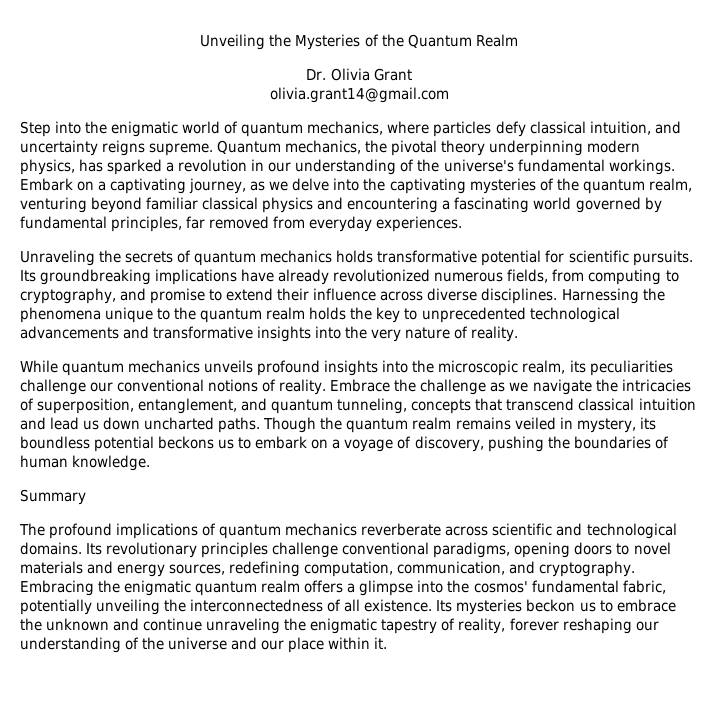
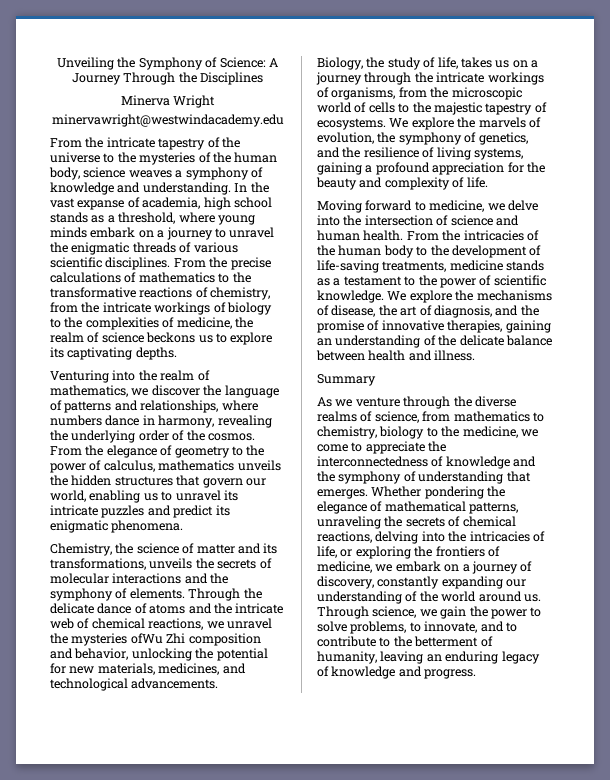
[295,34,518,50] [306,68,412,81] [269,87,449,103] [20,121,681,137] [20,140,641,156] [20,159,675,175] [20,178,692,194] [20,197,662,213] [20,216,463,232] [20,250,693,266] [20,269,679,285] [20,288,665,304] [20,307,620,323] [20,326,519,342] [20,360,673,376] [20,379,691,395] [20,398,696,414] [20,417,656,433] [20,436,669,452] [20,455,151,471] [20,489,86,505] [19,523,677,539] [20,542,671,558] [20,561,636,577] [20,580,666,596] [20,599,676,615] [20,618,659,634] [20,637,388,653] Mysteries of the Quantum Realm // Dr. Olivia Grant // olivia.grant14@gmail.com // Step into the enigmatic world of quantum mechanics, where particles defy classical intuition, and uncertainty reigns supreme. Quantum mechanics, the pivotal theory underpinning modern physics, has sparked a revolution in our understanding of the universe's fundamental workings. Embark on a captivating journey, as we delve into the captivating mysteries of the quantum realm, venturing beyond familiar classical physics and encountering a fascinating world governed by fundamental principles, far removed from everyday experiences. // Unraveling the secrets of quantum mechanics holds transformative potential for scientific pursuits. Its groundbreaking implications have already revolutionized numerous fields, from computing to cryptography, and promise to extend their influence across diverse disciplines. Harnessing the phenomena unique to the quantum realm holds the key to unprecedented technological advancements and transformative insights into the very nature of reality. // While quantum mechanics unveils profound insights into the microscopic realm, its peculiarities challenge our conventional notions of reality. Embrace the challenge as we navigate the intricacies of superposition, entanglement, and quantum tunneling, concepts that transcend classical intuition and lead us down uncharted paths. Though the quantum realm remains veiled in mystery, its boundless potential beckons us to embark on a voyage of discovery, pushing the boundaries of human knowledge. // Summary // The profound implications of quantum mechanics reverberate across scientific and technological domains. Its revolutionary principles challenge conventional paradigms, opening doors to novel materials and energy sources, redefining computation, communication, and cryptography. Embracing the enigmatic quantum realm offers a glimpse into the cosmos' fundamental fabric, potentially unveiling the interconnectedness of all existence. Its mysteries beckon us to embrace the unknown and continue unraveling the enigmatic tapestry of reality, forever reshaping our understanding of the universe and our place within it. -> [138,57,278,70] [71,72,264,85] [120,95,216,108] [51,114,284,127] [50,137,240,150] [50,152,278,165] [49,167,263,180] [50,182,269,195] [50,197,272,210] [50,212,255,225] [50,227,275,240] [50,242,238,255] [50,257,271,270] [50,272,251,283] [50,287,271,300] [50,302,272,315] [50,317,253,330] [50,332,273,345] [50,347,177,360] [50,370,210,383] [50,385,279,398] [50,400,258,413] [50,415,272,428] [50,430,255,443] [50,445,265,458] [50,460,281,473] [50,475,266,488] [50,490,238,503] [50,505,230,518] [50,520,184,533] [50,543,278,556] [50,558,272,570] [50,573,229,584] [50,588,262,601] [50,603,284,614] [50,618,272,630] [50,633,261,646] [50,648,268,661] [50,663,246,675] [50,678,219,691] [317,57,538,70] [316,72,544,85] [317,87,522,100] [317,102,547,115] [317,117,541,130] [317,132,528,145] [317,147,523,160] [317,162,545,175] [316,177,488,190] [317,200,538,213] [317,215,519,226] [317,230,539,241] [317,245,542,258] [317,260,545,273] [317,275,546,288] [317,290,552,303] [317,305,539,318] [317,320,551,333] [317,335,552,348] [316,350,476,361] [317,374,376,386] [317,396,516,409] [317,411,544,423] [317,426,538,439] [317,441,447,454] [317,456,537,469] [317,471,531,484] [317,486,506,499] [317,501,519,514] [317,516,516,529] [317,531,545,544] [317,546,500,559] [317,561,533,574] [317,576,527,589] [317,591,541,604] [317,606,542,619] [317,621,517,634] [317,636,493,647] [317,651,540,664] [317,666,477,679] Symphony of Science: A Journey Through the Disciplines // Minerva Wright // minervawright@westwindacademy.edu // From the intricate tapestry of the universe to the mysteries of the human body, science weaves a symphony of knowledge and understanding. In the vast expanse of academia, high school stands as a threshold, where young minds embark on a journey to unravel the enigmatic threads of various scientific disciplines. From the precise calculations of mathematics to the transformative reactions of chemistry, from the intricate workings of biology to the complexities of medicine, the realm of science beckons us to explore its captivating depths. // Venturing into the realm of mathematics, we discover the language of patterns and relationships, where numbers dance in harmony, revealing the underlying order of the cosmos. From the elegance of geometry to the power of calculus, mathematics unveils the hidden structures that govern our world, enabling us to unravel its intricate puzzles and predict its enigmatic phenomena. // Chemistry, the science of matter and its transformations, unveils the secrets of molecular interactions and the symphony of elements. Through the delicate dance of atoms and the intricate web of chemical reactions, we unravel the mysteries ofWu Zhi composition and behavior, unlocking the potential for new materials, medicines, and technological advancements. // Biology, the study of life, takes us on a journey through the intricate workings of organisms, from the microscopic world of cells to the majestic tapestry of ecosystems. We explore the marvels of evolution, the symphony of genetics, and the resilience of living systems, gaining a profound appreciation for the beauty and complexity of life. // Moving forward to medicine, we delve into the intersection of science and human health. From the intricacies of the human body to the development of life-saving treatments, medicine stands as a testament to the power of scientific knowledge. We explore the mechanisms of disease, the art of diagnosis, and the promise of innovative therapies, gaining an understanding of the delicate balance between health and illness. // Summary // As we venture through the diverse realms of science, from mathematics to chemistry, biology to the medicine, we come to appreciate the interconnectedness of knowledge and the symphony of understanding that emerges. Whether pondering the elegance of mathematical patterns, unraveling the secrets of chemical reactions, delving into the intricacies of life, or exploring the frontiers of medicine, we embark on a journey of discovery, constantly expanding our understanding of the world around us. Through science, we gain the power to solve problems, to innovate, and to contribute to the betterment of humanity, leaving an enduring legacy of knowledge and progress.

